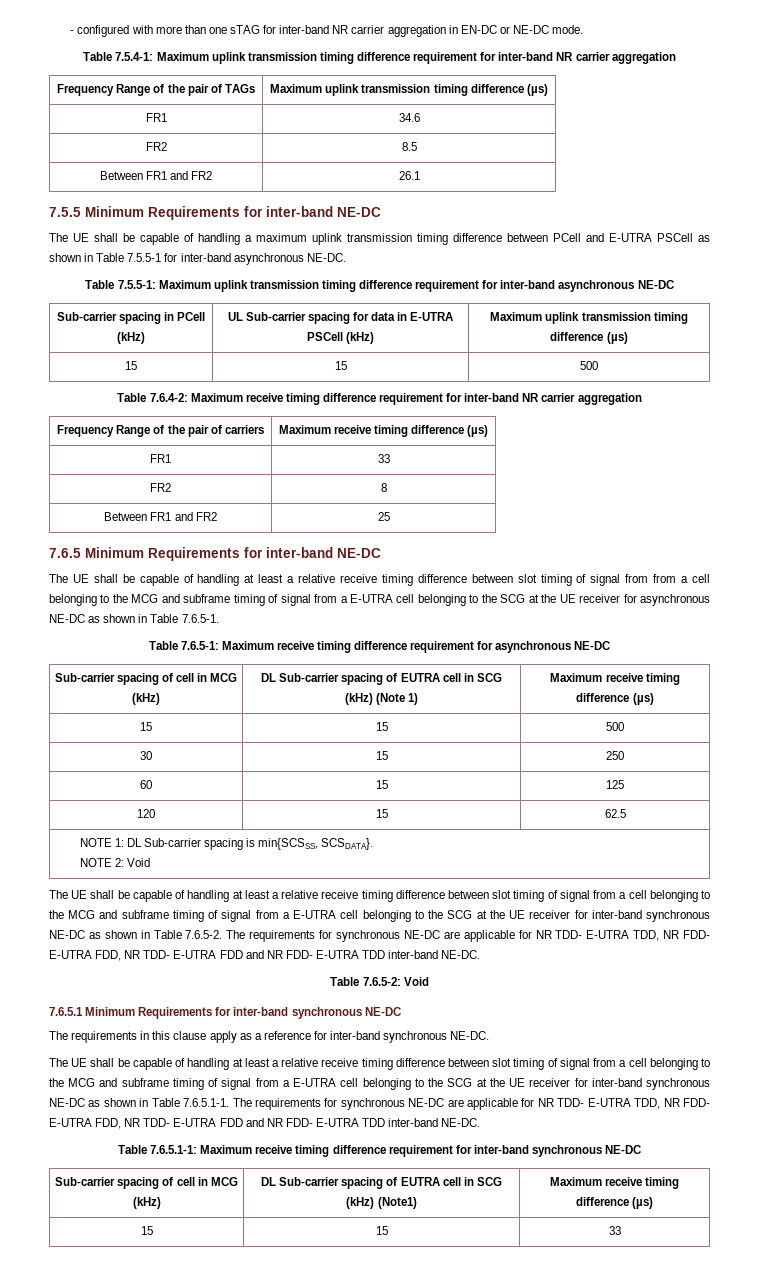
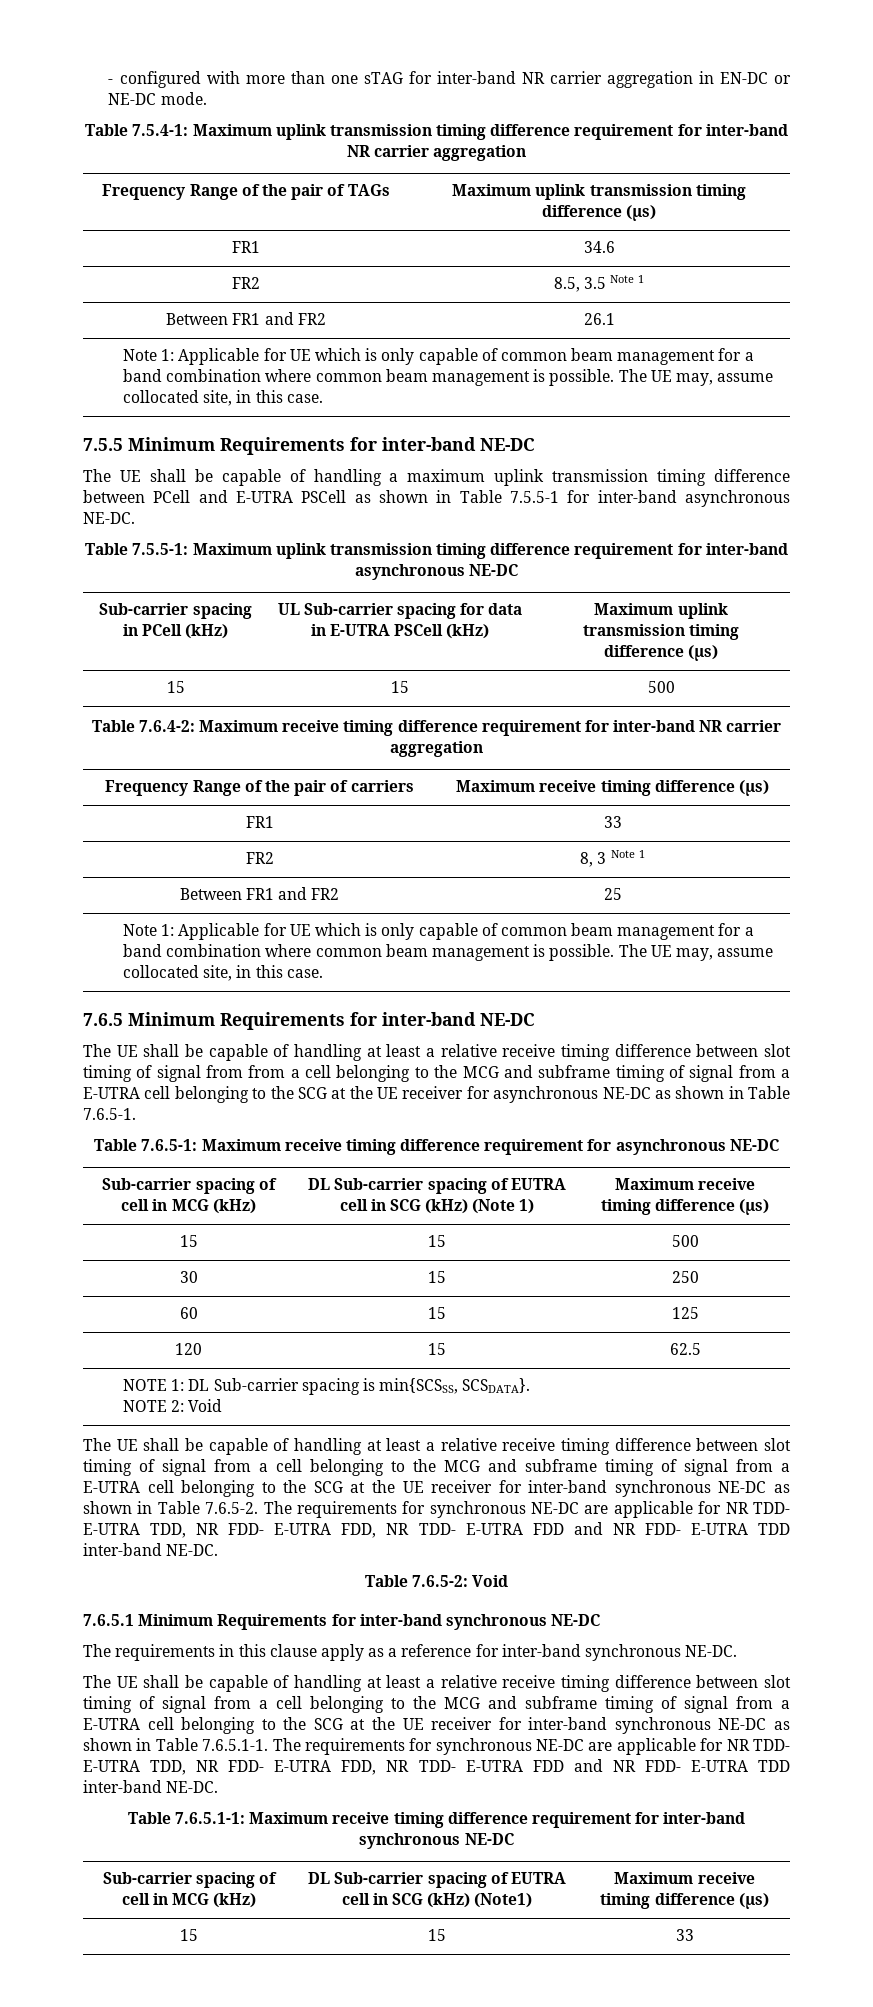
[401,142,417,151] 8.5 -> [553,275,645,292] 8.5, 3.5 Note 1
(420, 175) none -> [123,348,754,365] [123,369,774,386] [123,390,323,406] // Note 1: Applicable for UE which is only capable of common beam management for a band combination where common beam management is possible. The UE may, assume collocated site, in this case.
[380,483,387,492] 8 -> [580,850,645,867] 8, 3 Note 1
(390, 516) none -> [123,923,754,940] [123,944,774,961] [123,965,323,981] // Note 1: Applicable for UE which is only capable of common beam management for a band combination where common beam management is possible. The UE may, assume collocated site, in this case.

